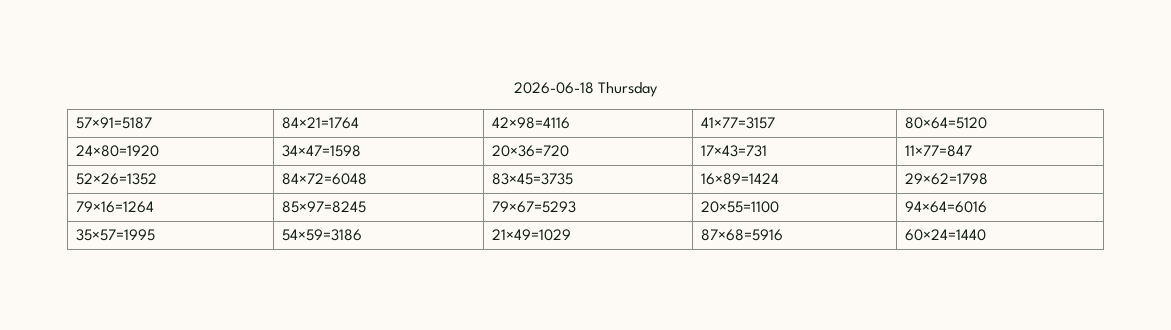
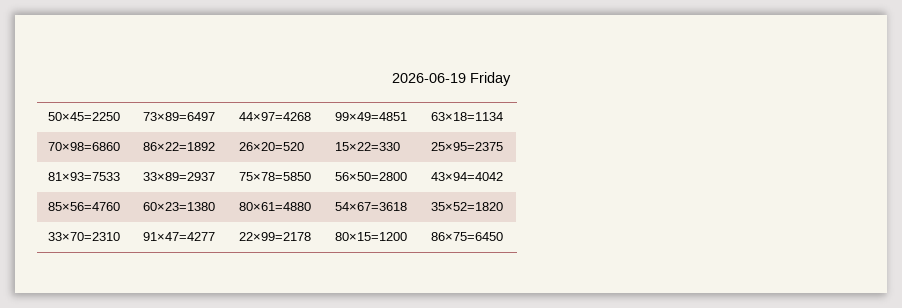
[513,82,659,97] [76,117,153,129] [282,117,360,129] [492,117,571,129] [701,117,776,129] [905,117,988,129] [76,145,160,157] [282,145,362,157] [492,145,570,157] [701,145,768,157] [905,145,973,157] [76,173,158,185] [282,173,368,185] [492,173,574,185] [701,173,780,185] [905,173,989,185] [76,201,155,213] [282,201,367,213] [492,201,577,213] [701,201,780,213] [905,201,988,213] [76,229,156,241] [282,229,363,241] [492,229,572,241] [701,229,784,241] [905,229,987,241] 2026-06-18 Thursday // 57×91=5187 | 84×21=1764 | 42×98=4116 | 41×77=3157 | 80×64=5120 // 24×80=1920 | 34×47=1598 | 20×36=720 | 17×43=731 | 11×77=847 // 52×26=1352 | 84×72=6048 | 83×45=3735 | 16×89=1424 | 29×62=1798 // 79×16=1264 | 85×97=8245 | 79×67=5293 | 20×55=1100 | 94×64=6016 // 35×57=1995 | 54×59=3186 | 21×49=1029 | 87×68=5916 | 60×24=1440 -> [392,72,511,86] [48,112,121,121] [143,112,216,121] [239,112,312,121] [335,112,408,121] [431,112,504,121] [48,142,121,151] [143,142,216,151] [239,142,305,151] [335,142,401,151] [431,142,504,151] [48,172,121,181] [143,172,216,181] [239,172,312,181] [335,172,408,181] [431,172,504,181] [48,202,121,211] [143,202,216,211] [239,202,312,211] [335,202,408,211] [431,202,504,211] [48,232,121,241] [143,232,216,241] [239,232,312,241] [335,232,408,241] [431,232,504,241] 2026-06-19 Friday // 50×45=2250 | 73×89=6497 | 44×97=4268 | 99×49=4851 | 63×18=1134 // 70×98=6860 | 86×22=1892 | 26×20=520 | 15×22=330 | 25×95=2375 // 81×93=7533 | 33×89=2937 | 75×78=5850 | 56×50=2800 | 43×94=4042 // 85×56=4760 | 60×23=1380 | 80×61=4880 | 54×67=3618 | 35×52=1820 // 33×70=2310 | 91×47=4277 | 22×99=2178 | 80×15=1200 | 86×75=6450

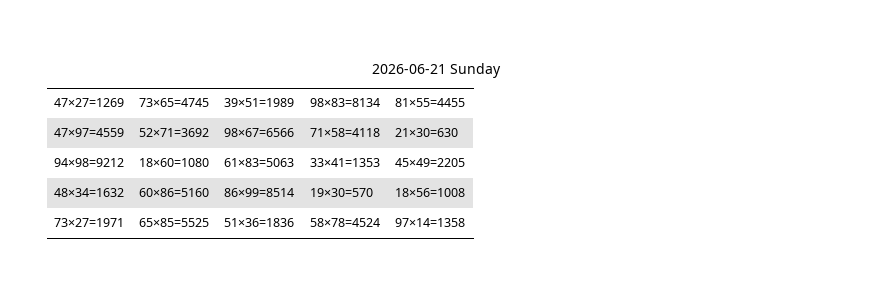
[392,72,511,86] [48,112,121,121] [143,112,216,121] [239,112,312,121] [335,112,408,121] [431,112,504,121] [48,142,121,151] [143,142,216,151] [239,142,305,151] [335,142,401,151] [431,142,504,151] [48,172,121,181] [143,172,216,181] [239,172,312,181] [335,172,408,181] [431,172,504,181] [48,202,121,211] [143,202,216,211] [239,202,312,211] [335,202,408,211] [431,202,504,211] [48,232,121,241] [143,232,216,241] [239,232,312,241] [335,232,408,241] [431,232,504,241] 2026-06-19 Friday // 50×45=2250 | 73×89=6497 | 44×97=4268 | 99×49=4851 | 63×18=1134 // 70×98=6860 | 86×22=1892 | 26×20=520 | 15×22=330 | 25×95=2375 // 81×93=7533 | 33×89=2937 | 75×78=5850 | 56×50=2800 | 43×94=4042 // 85×56=4760 | 60×23=1380 | 80×61=4880 | 54×67=3618 | 35×52=1820 // 33×70=2310 | 91×47=4277 | 22×99=2178 | 80×15=1200 | 86×75=6450 -> [371,63,501,78] [54,98,125,107] [139,98,210,107] [224,98,295,107] [310,98,381,107] [395,98,466,107] [54,128,125,137] [139,128,210,137] [224,128,295,137] [310,128,381,137] [395,128,459,137] [54,158,125,167] [139,158,210,167] [224,158,295,167] [310,158,381,167] [395,158,466,167] [54,188,125,197] [139,188,210,197] [224,188,295,197] [310,188,374,197] [395,188,466,197] [54,218,125,227] [139,218,210,227] [224,218,295,227] [310,218,381,227] [395,218,466,227] 2026-06-21 Sunday // 47×27=1269 | 73×65=4745 | 39×51=1989 | 98×83=8134 | 81×55=4455 // 47×97=4559 | 52×71=3692 | 98×67=6566 | 71×58=4118 | 21×30=630 // 94×98=9212 | 18×60=1080 | 61×83=5063 | 33×41=1353 | 45×49=2205 // 48×34=1632 | 60×86=5160 | 86×99=8514 | 19×30=570 | 18×56=1008 // 73×27=1971 | 65×85=5525 | 51×36=1836 | 58×78=4524 | 97×14=1358

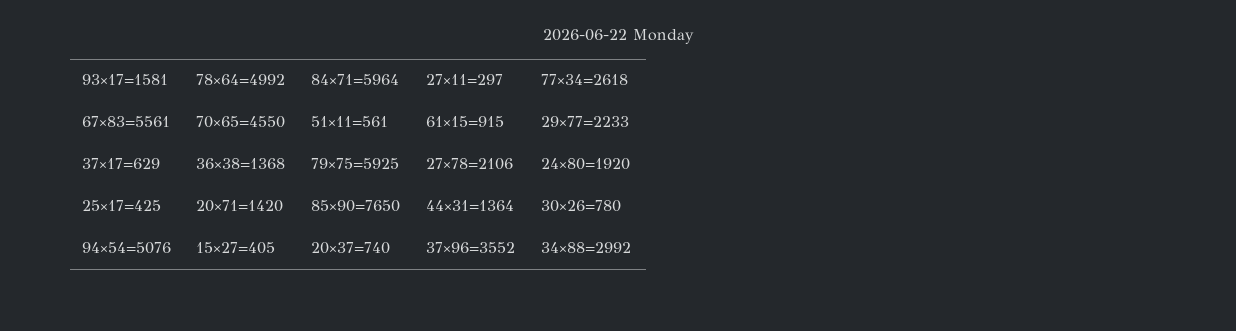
[371,63,501,78] [54,98,125,107] [139,98,210,107] [224,98,295,107] [310,98,381,107] [395,98,466,107] [54,128,125,137] [139,128,210,137] [224,128,295,137] [310,128,381,137] [395,128,459,137] [54,158,125,167] [139,158,210,167] [224,158,295,167] [310,158,381,167] [395,158,466,167] [54,188,125,197] [139,188,210,197] [224,188,295,197] [310,188,374,197] [395,188,466,197] [54,218,125,227] [139,218,210,227] [224,218,295,227] [310,218,381,227] [395,218,466,227] 2026-06-21 Sunday // 47×27=1269 | 73×65=4745 | 39×51=1989 | 98×83=8134 | 81×55=4455 // 47×97=4559 | 52×71=3692 | 98×67=6566 | 71×58=4118 | 21×30=630 // 94×98=9212 | 18×60=1080 | 61×83=5063 | 33×41=1353 | 45×49=2205 // 48×34=1632 | 60×86=5160 | 86×99=8514 | 19×30=570 | 18×56=1008 // 73×27=1971 | 65×85=5525 | 51×36=1836 | 58×78=4524 | 97×14=1358 -> [542,29,694,44] [82,74,169,85] [196,74,286,85] [311,74,400,85] [426,74,504,85] [541,74,629,85] [82,116,171,127] [196,116,286,128] [311,116,389,127] [426,116,505,127] [541,116,630,127] [82,158,161,169] [196,158,286,169] [311,158,400,169] [426,158,514,170] [541,158,631,170] [82,200,162,211] [196,200,284,212] [311,200,401,212] [426,200,515,211] [541,200,622,212] [82,242,172,254] [196,242,276,254] [311,242,391,254] [426,242,516,253] [541,242,632,253] 2026-06-22 Monday // 93×17=1581 | 78×64=4992 | 84×71=5964 | 27×11=297 | 77×34=2618 // 67×83=5561 | 70×65=4550 | 51×11=561 | 61×15=915 | 29×77=2233 // 37×17=629 | 36×38=1368 | 79×75=5925 | 27×78=2106 | 24×80=1920 // 25×17=425 | 20×71=1420 | 85×90=7650 | 44×31=1364 | 30×26=780 // 94×54=5076 | 15×27=405 | 20×37=740 | 37×96=3552 | 34×88=2992

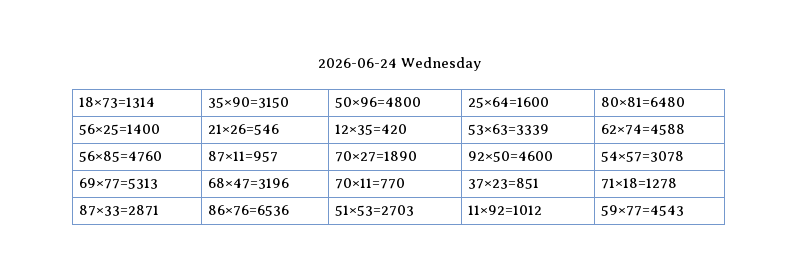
[542,29,694,44] [82,74,169,85] [196,74,286,85] [311,74,400,85] [426,74,504,85] [541,74,629,85] [82,116,171,127] [196,116,286,128] [311,116,389,127] [426,116,505,127] [541,116,630,127] [82,158,161,169] [196,158,286,169] [311,158,400,169] [426,158,514,170] [541,158,631,170] [82,200,162,211] [196,200,284,212] [311,200,401,212] [426,200,515,211] [541,200,622,212] [82,242,172,254] [196,242,276,254] [311,242,391,254] [426,242,516,253] [541,242,632,253] 2026-06-22 Monday // 93×17=1581 | 78×64=4992 | 84×71=5964 | 27×11=297 | 77×34=2618 // 67×83=5561 | 70×65=4550 | 51×11=561 | 61×15=915 | 29×77=2233 // 37×17=629 | 36×38=1368 | 79×75=5925 | 27×78=2106 | 24×80=1920 // 25×17=425 | 20×71=1420 | 85×90=7650 | 44×31=1364 | 30×26=780 // 94×54=5076 | 15×27=405 | 20×37=740 | 37×96=3552 | 34×88=2992 -> [317,57,481,71] [78,97,155,108] [207,97,289,108] [334,97,421,108] [467,97,549,108] [600,97,685,107] [78,124,160,135] [207,124,279,135] [334,124,407,135] [467,124,549,135] [600,124,685,135] [78,151,162,162] [207,151,278,162] [334,151,417,162] [467,151,553,162] [600,151,684,162] [78,178,158,189] [207,178,289,189] [334,178,405,189] [467,178,539,189] [600,178,677,189] [78,205,159,216] [207,205,289,216] [334,205,414,216] [467,205,542,215] [600,205,684,216] 2026-06-24 Wednesday // 18×73=1314 | 35×90=3150 | 50×96=4800 | 25×64=1600 | 80×81=6480 // 56×25=1400 | 21×26=546 | 12×35=420 | 53×63=3339 | 62×74=4588 // 56×85=4760 | 87×11=957 | 70×27=1890 | 92×50=4600 | 54×57=3078 // 69×77=5313 | 68×47=3196 | 70×11=770 | 37×23=851 | 71×18=1278 // 87×33=2871 | 86×76=6536 | 51×53=2703 | 11×92=1012 | 59×77=4543

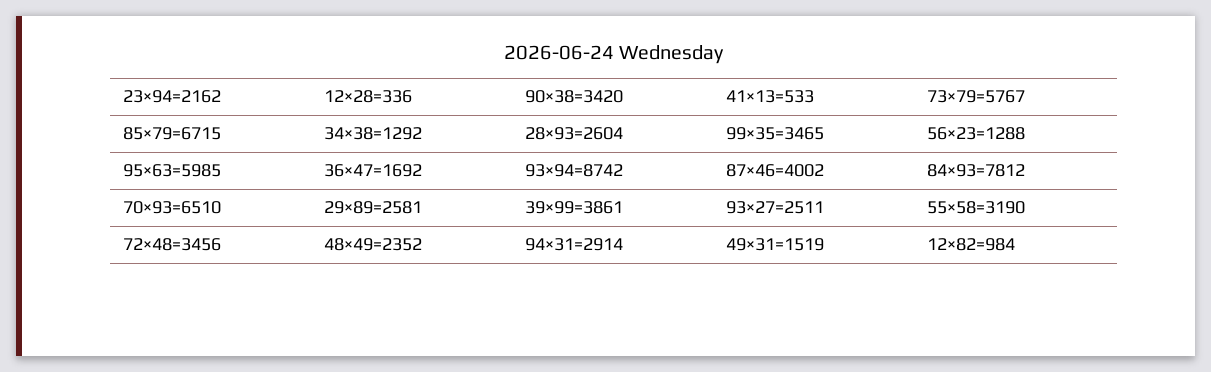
[78,97,155,108] [207,97,289,108] [334,97,421,108] [467,97,549,108] [600,97,685,107] [78,124,160,135] [207,124,279,135] [334,124,407,135] [467,124,549,135] [600,124,685,135] [78,151,162,162] [207,151,278,162] [334,151,417,162] [467,151,553,162] [600,151,684,162] [78,178,158,189] [207,178,289,189] [334,178,405,189] [467,178,539,189] [600,178,677,189] [78,205,159,216] [207,205,289,216] [334,205,414,216] [467,205,542,215] [600,205,684,216] 18×73=1314 | 35×90=3150 | 50×96=4800 | 25×64=1600 | 80×81=6480 // 56×25=1400 | 21×26=546 | 12×35=420 | 53×63=3339 | 62×74=4588 // 56×85=4760 | 87×11=957 | 70×27=1890 | 92×50=4600 | 54×57=3078 // 69×77=5313 | 68×47=3196 | 70×11=770 | 37×23=851 | 71×18=1278 // 87×33=2871 | 86×76=6536 | 51×53=2703 | 11×92=1012 | 59×77=4543 -> [122,90,221,103] [323,90,412,103] [524,90,623,103] [725,90,814,103] [926,90,1025,103] [122,127,221,140] [323,127,422,140] [524,127,623,140] [725,127,824,140] [926,127,1025,140] [122,164,221,177] [323,164,422,177] [524,164,623,177] [725,164,824,177] [926,164,1025,177] [122,201,221,214] [323,201,422,214] [524,201,623,214] [725,201,824,214] [926,201,1025,214] [122,238,221,251] [323,238,422,251] [524,238,623,251] [725,238,824,251] [926,238,1015,251] 23×94=2162 | 12×28=336 | 90×38=3420 | 41×13=533 | 73×79=5767 // 85×79=6715 | 34×38=1292 | 28×93=2604 | 99×35=3465 | 56×23=1288 // 95×63=5985 | 36×47=1692 | 93×94=8742 | 87×46=4002 | 84×93=7812 // 70×93=6510 | 29×89=2581 | 39×99=3861 | 93×27=2511 | 55×58=3190 // 72×48=3456 | 48×49=2352 | 94×31=2914 | 49×31=1519 | 12×82=984

